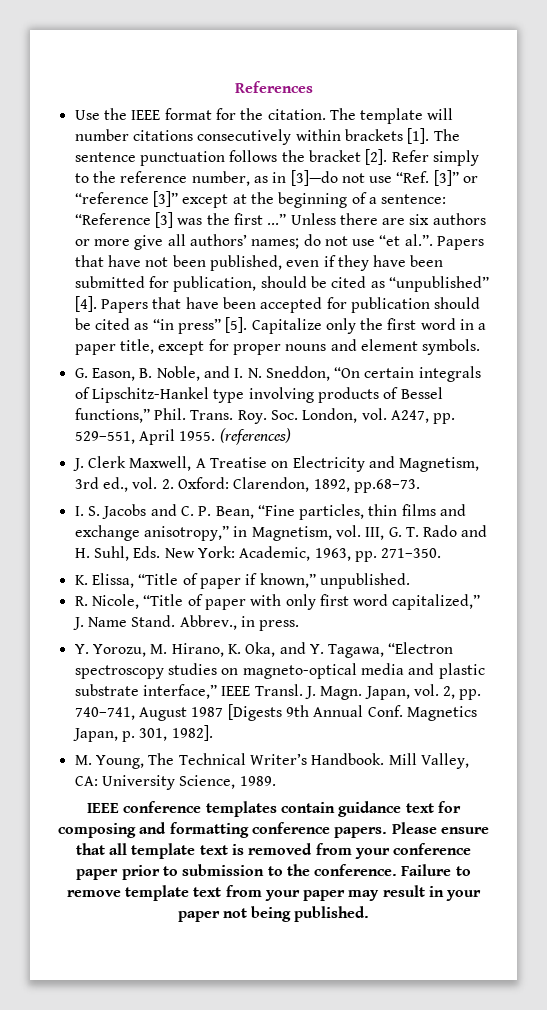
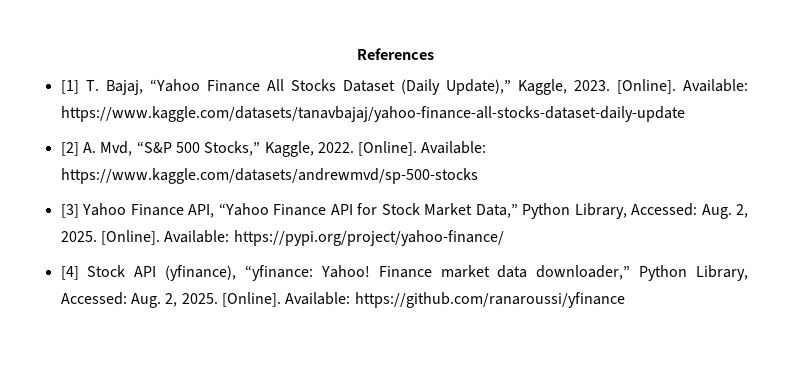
[74,108,454,124] [74,128,460,145] [74,149,479,166] [74,170,479,186] [74,191,447,208] [74,212,486,228] [74,234,485,250] [74,255,444,271] [74,276,489,292] [74,296,481,313] [74,317,487,334] [74,339,481,355] [74,366,481,382] [74,387,443,403] [74,408,456,424] [74,428,291,445] [72,456,480,472] [74,477,420,493] [74,504,467,520] [74,525,488,541] [74,546,442,562] [74,573,410,589] [74,594,481,610] [72,615,300,631] [74,642,454,658] [74,663,485,679] [74,684,482,700] [74,704,477,721] [72,725,213,742] [74,753,469,769] [74,775,276,790] [87,801,461,817] [58,822,489,838] [75,843,472,859] [76,864,471,880] [66,885,482,901] [177,906,370,922] Use the IEEE format for the citation. The template will number citations consecutively within brackets [1]. The sentence punctuation follows the bracket [2]. Refer simply to the reference number, as in [3]—do not use “Ref. [3]” or “reference [3]” except at the beginning of a sentence: “Reference [3] was the first ...” Unless there are six authors or more give all authors’ names; do not use “et al.”. Papers that have not been published, even if they have been submitted for publication, should be cited as “unpublished” [4]. Papers that have been accepted for publication should be cited as “in press” [5]. Capitalize only the first word in a paper title, except for proper nouns and element symbols. // G. Eason, B. Noble, and I. N. Sneddon, “On certain integrals of Lipschitz-Hankel type involving products of Bessel functions,” Phil. Trans. Roy. Soc. London, vol. A247, pp. 529–551, April 1955. (references) // J. Clerk Maxwell, A Treatise on Electricity and Magnetism, 3rd ed., vol. 2. Oxford: Clarendon, 1892, pp.68–73. // I. S. Jacobs and C. P. Bean, “Fine particles, thin films and exchange anisotropy,” in Magnetism, vol. III, G. T. Rado and H. Suhl, Eds. New York: Academic, 1963, pp. 271–350. // K. Elissa, “Title of paper if known,” unpublished. // R. Nicole, “Title of paper with only first word capitalized,” J. Name Stand. Abbrev., in press. // Y. Yorozu, M. Hirano, K. Oka, and Y. Tagawa, “Electron spectroscopy studies on magneto-optical media and plastic substrate interface,” IEEE Transl. J. Magn. Japan, vol. 2, pp. 740–741, August 1987 [Digests 9th Annual Conf. Magnetics Japan, p. 301, 1982]. // M. Young, The Technical Writer’s Handbook. Mill Valley, CA: University Science, 1989. // IEEE conference templates contain guidance text for composing and formatting conference papers. Please ensure that all template text is removed from your conference paper prior to submission to the conference. Failure to remove template text from your paper may result in your paper not being published. -> [60,79,749,95] [60,106,685,122] [60,141,487,157] [60,168,478,184] [60,203,749,219] [60,230,504,246] [60,265,749,281] [60,292,625,308] [1] T. Bajaj, “Yahoo Finance All Stocks Dataset (Daily Update),” Kaggle, 2023. [Online]. Available: https://www.kaggle.com/datasets/tanavbajaj/yahoo-finance-all-stocks-dataset-daily-update // [2] A. Mvd, “S&P 500 Stocks,” Kaggle, 2022. [Online]. Available: https://www.kaggle.com/datasets/andrewmvd/sp-500-stocks // [3] Yahoo Finance API, “Yahoo Finance API for Stock Market Data,” Python Library, Accessed: Aug. 2, 2025. [Online]. Available: https://pypi.org/project/yahoo-finance/ // [4] Stock API (yfinance), “yfinance: Yahoo! Finance market data downloader,” Python Library, Accessed: Aug. 2, 2025. [Online]. Available: https://github.com/ranaroussi/yfinance

